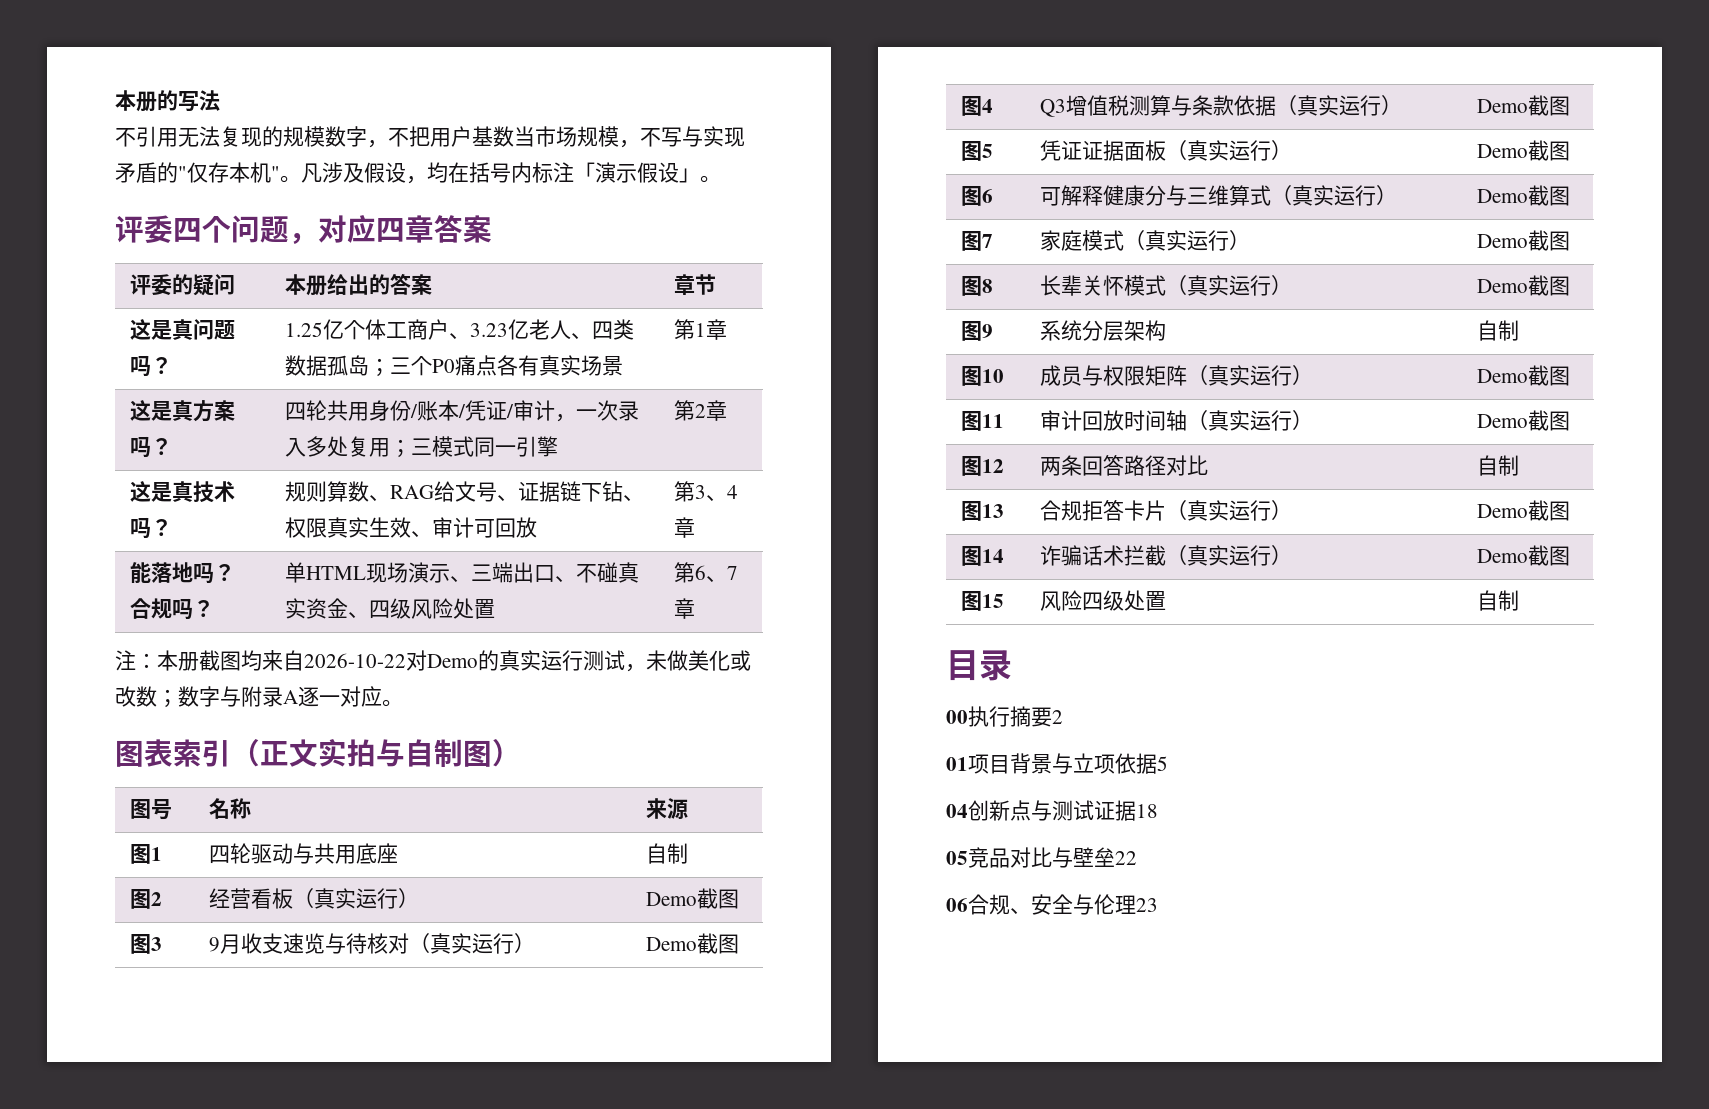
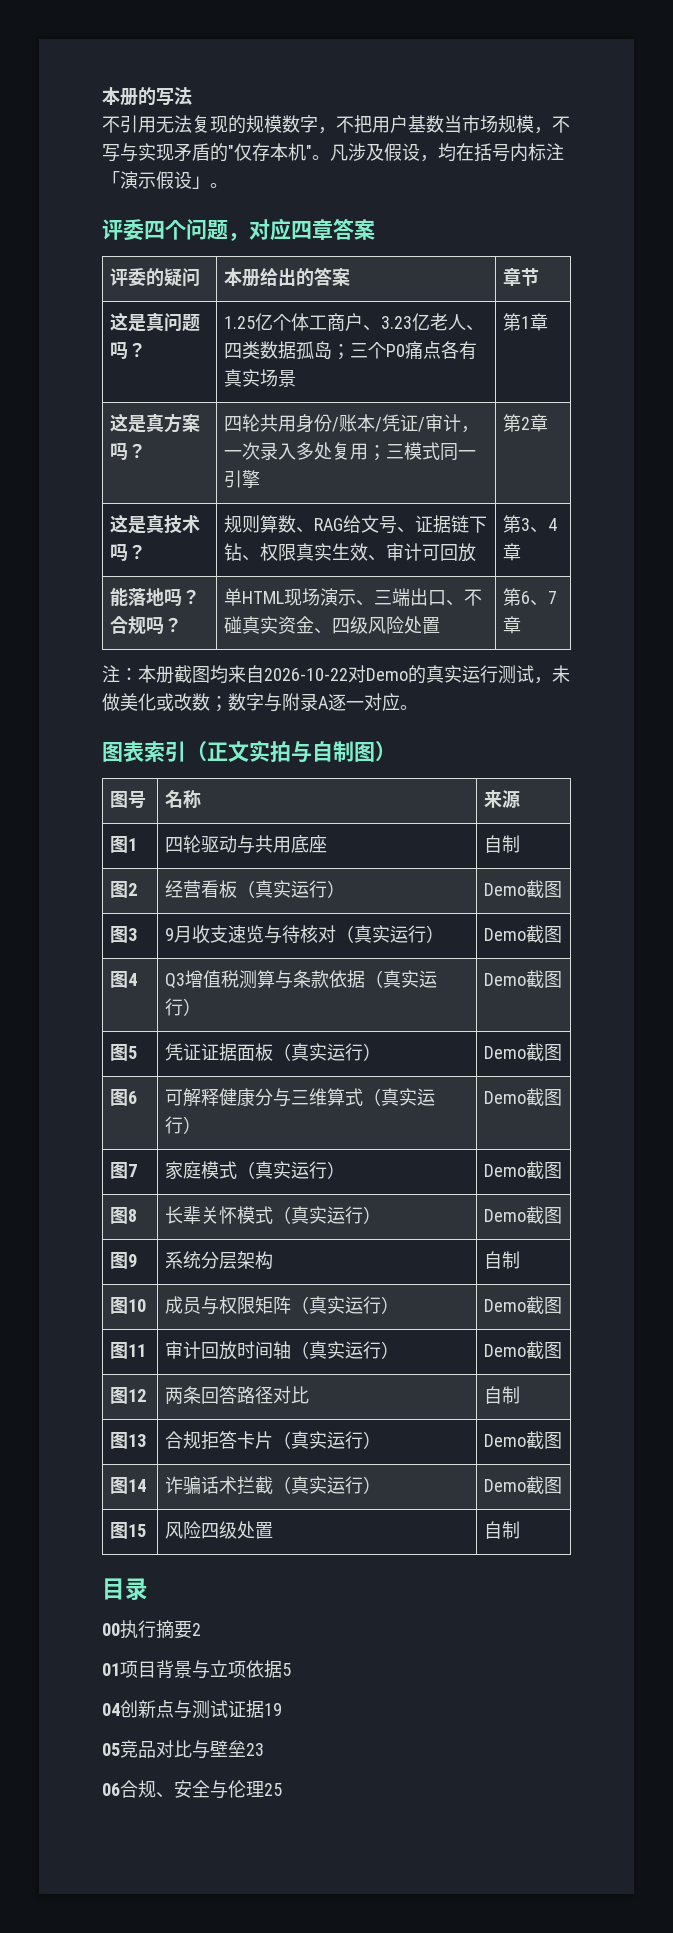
[1136,804,1158,818] 18 -> [264,1703,282,1716] 19
[1115,851,1137,865] 22 -> [246,1743,264,1756] 23
[1136,898,1158,912] 23 -> [264,1783,282,1796] 25

